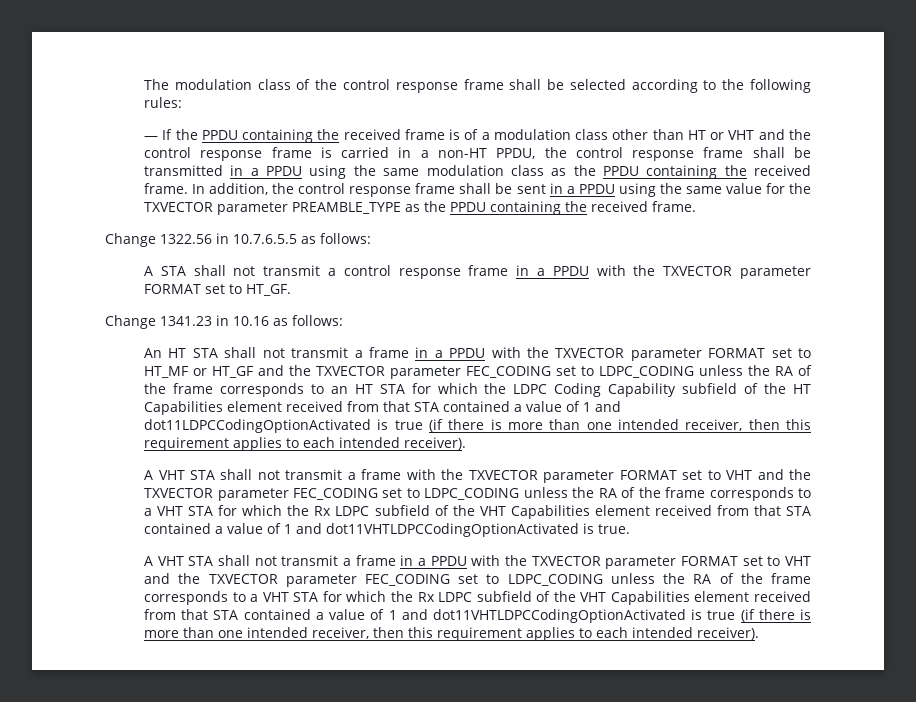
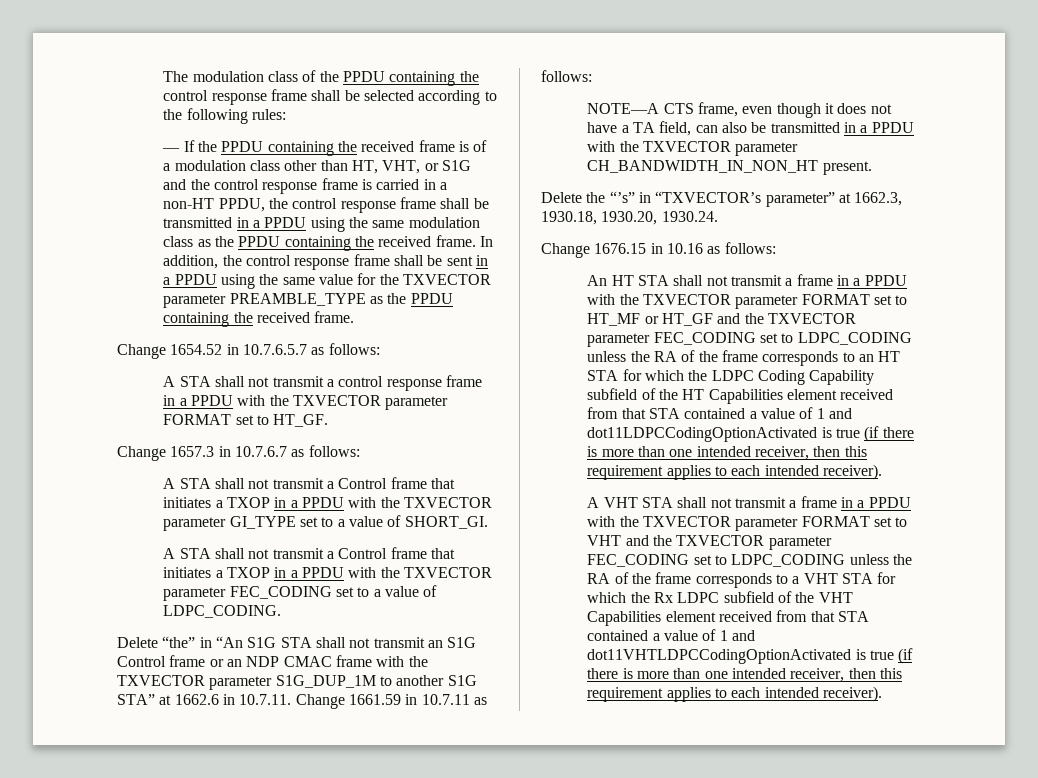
(338, 84) none -> [342,71,479,86] PPDU containing the
[687,130,755,140] HT or VHT -> [351,160,471,174] HT, VHT, or S1G
[160,233,297,244] 1322.56 in 10.7.6.5.5 -> [170,344,307,355] 1654.52 in 10.7.6.5.7
[160,316,212,326] 1341.23 -> [170,445,360,457] [163,477,455,489] [163,497,492,508] [163,515,488,531] [163,547,455,559] [163,567,492,578] [163,585,438,601] [163,605,282,618] [117,636,477,648] [117,655,428,667] [117,675,477,690] [117,694,487,709] [541,70,592,82] [587,102,892,118] [587,121,914,136] [587,141,799,156] [587,160,872,175] [541,191,903,207] [541,211,718,225] [541,243,647,258] 1657.3 in 10.7.6.7 as follows: // A STA shall not transmit a Control frame that initiates a TXOP in a PPDU with the TXVECTOR parameter GI_TYPE set to a value of SHORT_GI. // A STA shall not transmit a Control frame that initiates a TXOP in a PPDU with the TXVECTOR parameter FEC_CODING set to a value of LDPC_CODING. // Delete “the” in “An S1G STA shall not transmit an S1G Control frame or an NDP CMAC frame with the TXVECTOR parameter S1G_DUP_1M to another S1G STA” at 1662.6 in 10.7.11. Change 1661.59 in 10.7.11 as follows: // NOTE—A CTS frame, even though it does not have a TA field, can also be transmitted in a PPDU with the TXVECTOR parameter CH_BANDWIDTH_IN_NON_HT present. // Delete the “’s” in “TXVECTOR’s parameter” at 1662.3, 1930.18, 1930.20, 1930.24. // Change 1676.15
[144,469,811,483] [144,487,811,501] [144,505,812,519] [144,523,631,537] // A VHT STA shall not transmit a frame with the TXVECTOR parameter FORMAT set to VHT and the TXVECTOR parameter FEC_CODING set to LDPC_CODING unless the RA of the frame corresponds to a VHT STA for which the Rx LDPC subfield of the VHT Capabilities element received from that STA contained a value of 1 and dot11VHTLDPCCodingOptionActivated is true. -> (882, 472) none

